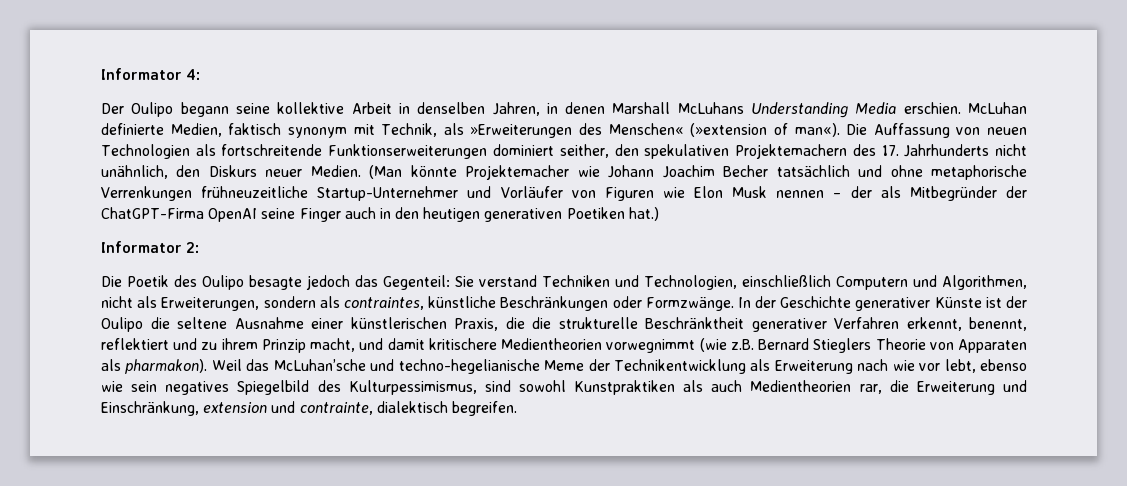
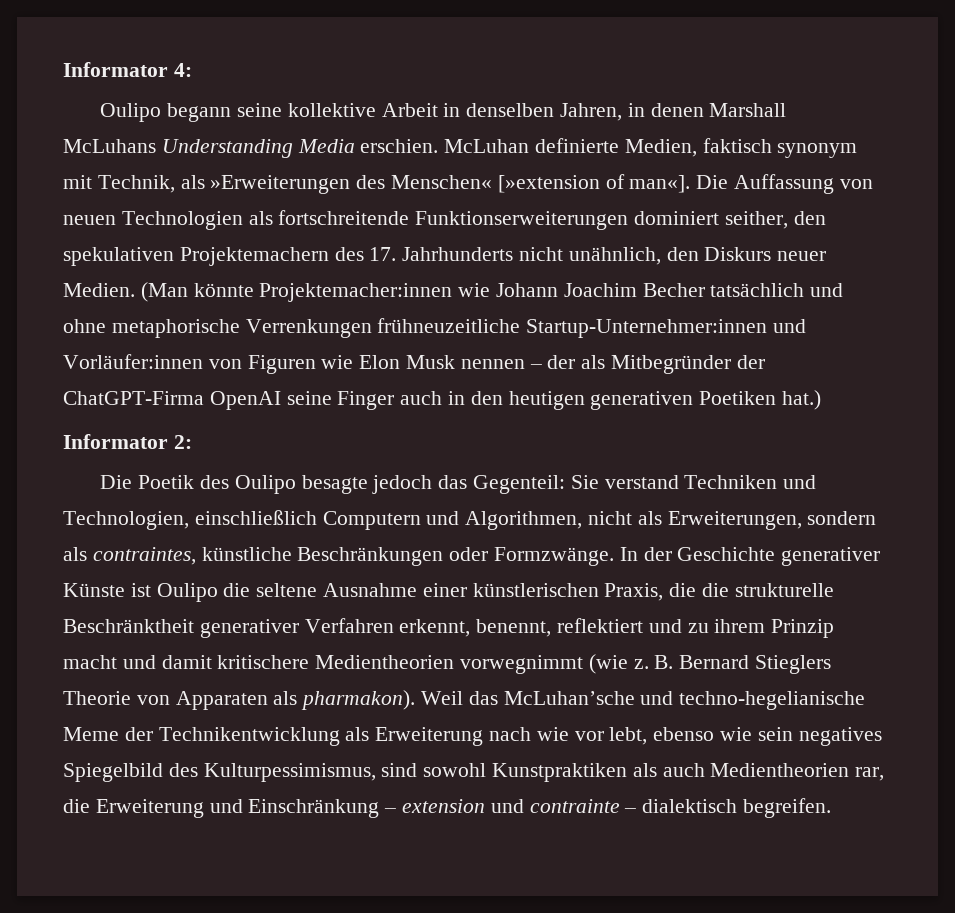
[101,103,124,114] Der -> (192, 70) none
[690,123,840,137] (»extension of man«). -> [497,174,691,193] [»extension of man«].
[465,165,570,180] Projektemacher -> [259,283,453,302] Projektemacher:innen
[317,186,563,201] Startup-Unternehmer und Vorläufer -> [526,319,807,338] [63,354,203,369] Startup-Unternehmer:innen und Vorläufer:innen
[1006,296,1027,308] der -> (151, 590) none
[310,338,356,352] macht, -> [63,655,117,669] macht
[730,339,754,350] z.B. -> [633,655,674,669] z. B.
[101,401,373,416] Einschränkung, extension und contrainte, -> [248,799,637,818] Einschränkung – extension und contrainte –

